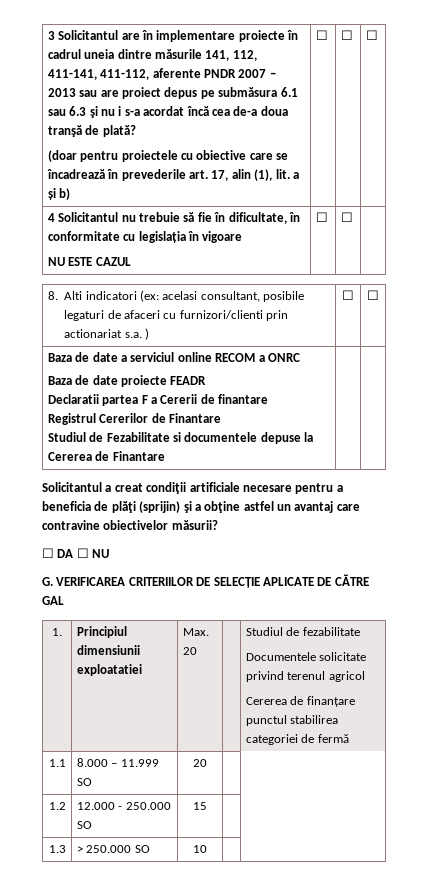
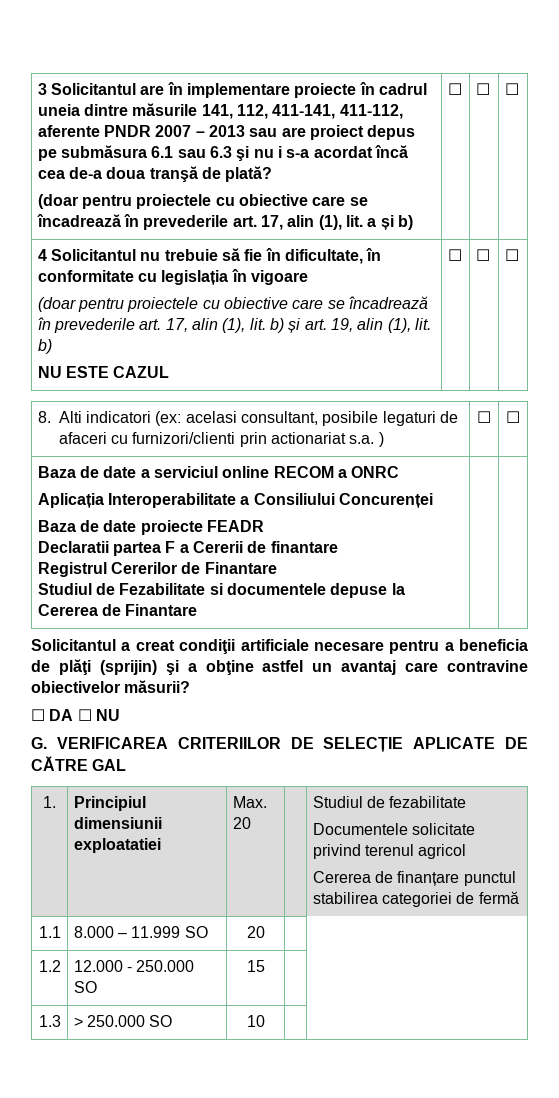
(243, 237) none -> [37,296,429,312] [37,317,431,333] [37,339,52,354] // (doar pentru proiectele cu obiective care se încadrează în prevederile art. 17, alin (1), lit. b) și art. 19, alin (1), lit. b)
(353, 217) none -> [504,249,519,261] ☐
(300, 357) none -> [37,493,434,508] // Aplicația Interoperabilitate a Consiliului Concurenței

